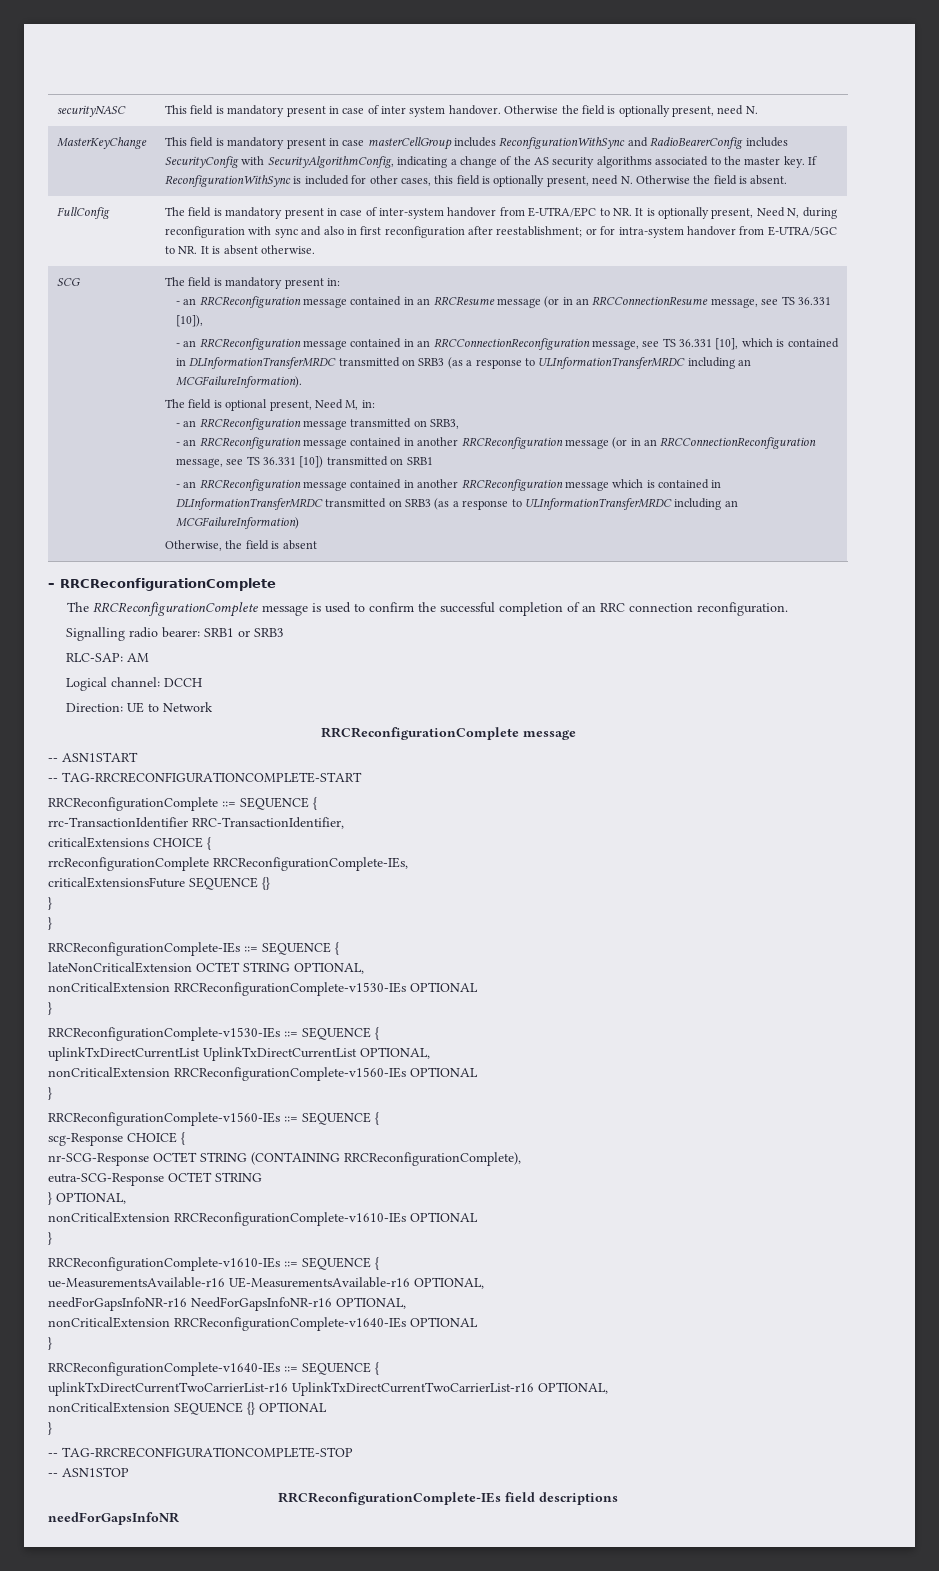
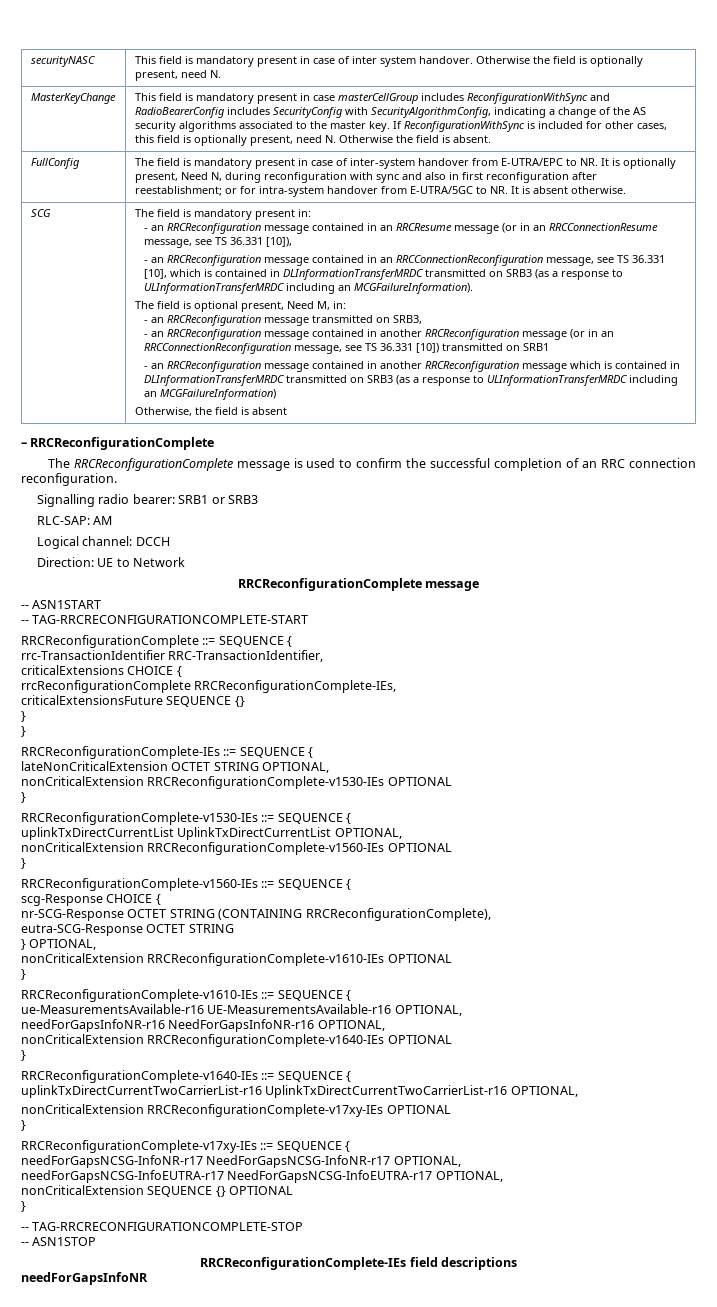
(608, 1388) none -> [21,1104,451,1117] [21,1120,26,1131] [21,1140,351,1153] [21,1155,461,1168] [21,1170,503,1183] // nonCriticalExtension RRCReconfigurationComplete-v17xy-IEs OPTIONAL // } // RRCReconfigurationComplete-v17xy-IEs ::= SEQUENCE { // needForGapsNCSG-InfoNR-r17 NeedForGapsNCSG-InfoNR-r17 OPTIONAL, // needForGapsNCSG-InfoEUTRA-r17 NeedForGapsNCSG-InfoEUTRA-r17 OPTIONAL,

